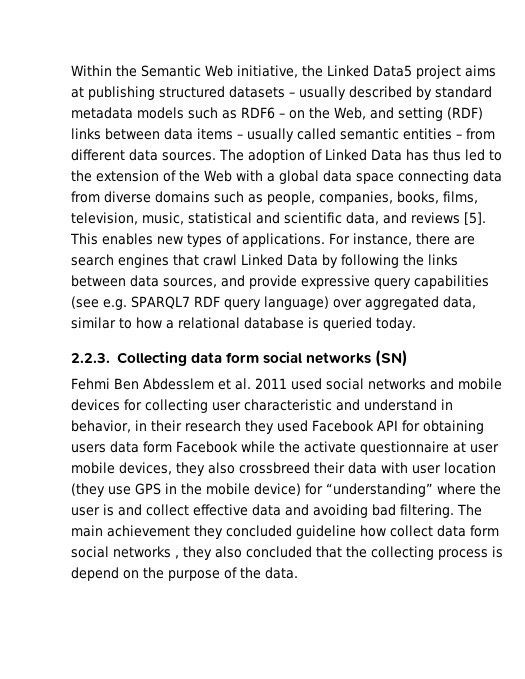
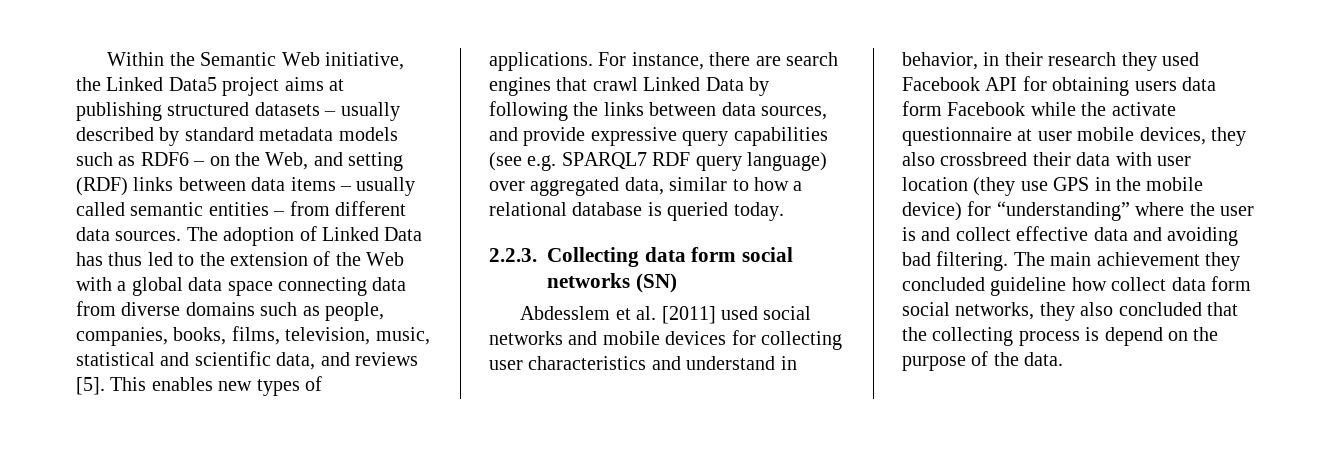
[71,378,139,390] Fehmi Ben -> (677, 283) none
[255,378,287,390] 2011 -> [661,306,716,324] [2011]
[244,399,332,411] characteristic -> [528,356,647,370] characteristics
[113,546,179,559] networks , -> [955,302,1035,320] networks,

